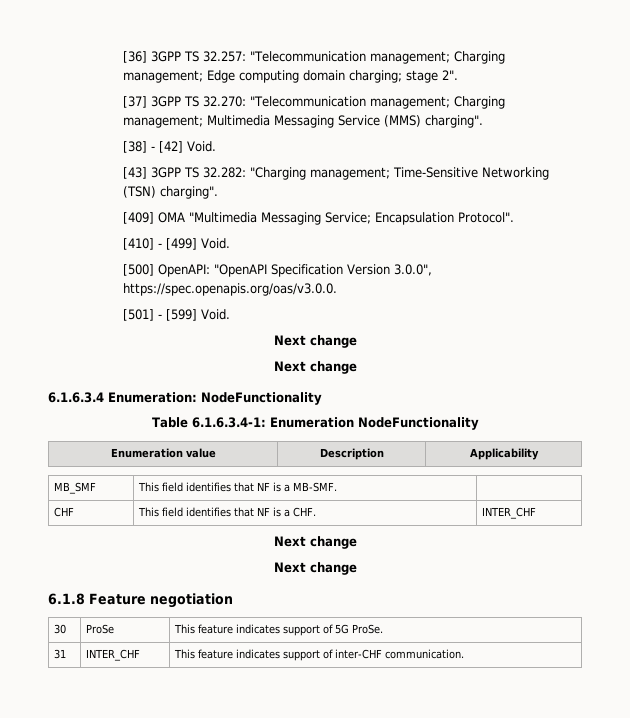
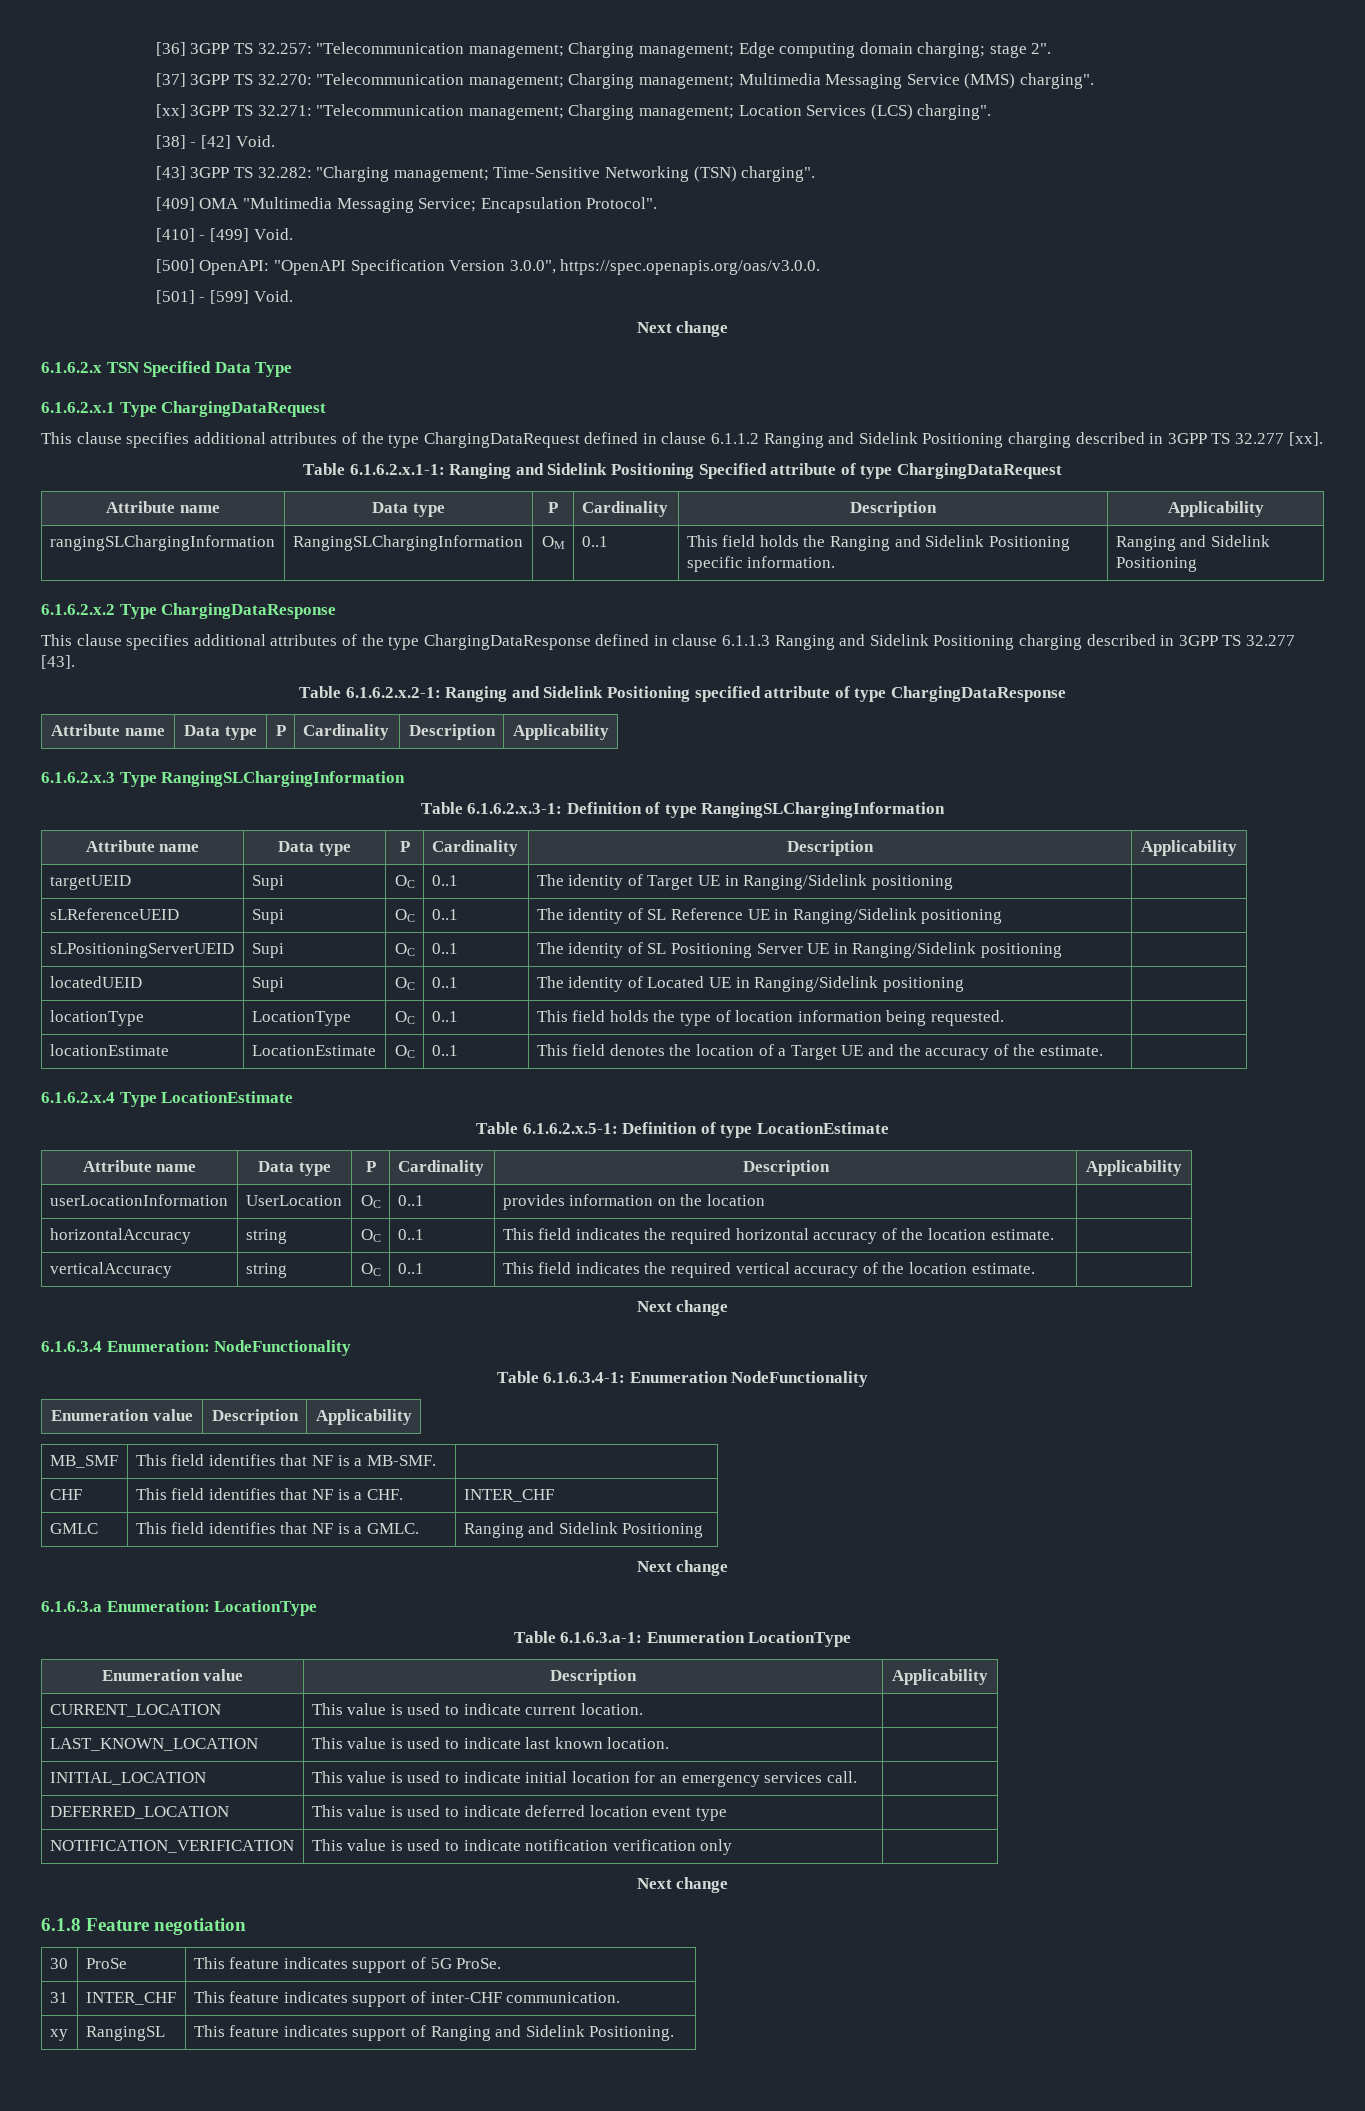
(484, 121) none -> [155,104,992,120] // [xx] 3GPP TS 32.271: "Telecommunication management; Charging management; Location Services (LCS) charging".
(357, 341) none -> [41,361,293,377] [41,401,327,417] [41,432,1323,448] [303,463,1062,479] [106,501,220,513] [372,502,445,517] [548,502,558,513] [581,501,668,517] [850,501,937,517] [1167,501,1264,517] [49,535,275,551] [292,535,523,551] [541,536,565,549] [581,536,608,547] [686,535,1070,551] [686,556,836,572] [1115,535,1270,551] [1115,557,1197,572] [41,603,337,619] [41,634,1295,650] [41,655,75,669] [299,686,1066,702] [51,724,165,736] [184,725,257,740] [275,725,286,736] [302,724,389,740] [408,724,496,740] [512,724,609,740] [41,771,406,787] [420,802,946,818] [85,840,200,852] [278,841,351,856] [399,841,410,852] [431,840,518,856] [787,840,874,856] [1141,840,1237,856] [49,875,131,890] [251,875,284,890] [394,875,415,888] [431,875,458,886] [536,874,953,890] [49,908,179,920] [251,909,284,924] [394,909,415,922] [431,909,458,920] [536,908,1003,924] [49,943,234,958] [251,943,284,958] [394,943,415,956] [431,943,458,954] [536,942,1062,958] [49,976,142,988] [251,977,284,992] [394,977,415,990] [431,977,458,988] [536,976,964,992] [49,1010,144,1026] [251,1011,351,1026] [394,1011,415,1024] [431,1011,458,1022] [536,1010,1004,1026] [49,1044,169,1056] [251,1045,376,1056] [394,1045,415,1058] [431,1045,458,1056] [536,1044,1103,1060] [41,1091,294,1107] [476,1122,889,1138] [82,1160,197,1172] [258,1161,331,1176] [365,1161,376,1172] [397,1160,484,1176] [742,1160,830,1176] [1086,1160,1182,1176] [49,1194,228,1206] [245,1195,342,1206] [360,1195,381,1208] [397,1195,424,1206] [502,1194,766,1210] [49,1228,191,1244] [245,1229,287,1244] [360,1229,381,1242] [397,1229,424,1240] [502,1228,1054,1244] [49,1262,172,1278] [245,1263,287,1278] [360,1263,381,1276] [397,1263,424,1274] [502,1262,1035,1278] // 6.1.6.2.x TSN Specified Data Type // 6.1.6.2.x.1 Type ChargingDataRequest // This clause specifies additional attributes of the type ChargingDataRequest defined in clause 6.1.1.2 Ranging and Sidelink Positioning charging described in 3GPP TS 32.277 [xx]. // Table 6.1.6.2.x.1-1: Ranging and Sidelink Positioning Specified attribute of type ChargingDataRequest // Attribute name | Data type | P | Cardinality | Description | Applicability // rangingSLChargingInformation | RangingSLChargingInformation | OM | 0..1 | This field holds the Ranging and Sidelink Positioning specific information. | Ranging and Sidelink Positioning // 6.1.6.2.x.2 Type ChargingDataResponse // This clause specifies additional attributes of the type ChargingDataResponse defined in clause 6.1.1.3 Ranging and Sidelink Positioning charging described in 3GPP TS 32.277 [43]. // Table 6.1.6.2.x.2-1: Ranging and Sidelink Positioning specified attribute of type ChargingDataResponse // Attribute name | Data type | P | Cardinality | Description | Applicability // 6.1.6.2.x.3 Type RangingSLChargingInformation // Table 6.1.6.2.x.3-1: Definition of type RangingSLChargingInformation // Attribute name | Data type | P | Cardinality | Description | Applicability // targetUEID | Supi | OC | 0..1 | The identity of Target UE in Ranging/Sidelink positioning | // sLReferenceUEID | Supi | OC | 0..1 | The identity of SL Reference UE in Ranging/Sidelink positioning | // sLPositioningServerUEID | Supi | OC | 0..1 | The identity of SL Positioning Server UE in Ranging/Sidelink positioning | // locatedUEID | Supi | OC | 0..1 | The identity of Located UE in Ranging/Sidelink positioning | // locationType | LocationType | OC | 0..1 | This field holds the type of location information being requested. | // locationEstimate | LocationEstimate | OC | 0..1 | This field denotes the location of a Target UE and the accuracy of the estimate. | // 6.1.6.2.x.4 Type LocationEstimate // Table 6.1.6.2.x.5-1: Definition of type LocationEstimate // Attribute name | Data type | P | Cardinality | Description | Applicability // userLocationInformation | UserLocation | OC | 0..1 | provides information on the location | // horizontalAccuracy | string | OC | 0..1 | This field indicates the required horizontal accuracy of the location estimate. | // verticalAccuracy | string | OC | 0..1 | This field indicates the required vertical accuracy of the location estimate. |
[273,536,357,549] // Next change -> [49,1523,98,1534] [135,1522,419,1534] [463,1522,704,1538] [636,1560,729,1576] [41,1600,318,1616] [513,1631,852,1647] [101,1669,244,1681] [550,1669,637,1685] [892,1669,988,1685] [49,1704,221,1717] [311,1703,643,1715] [49,1738,258,1751] [311,1737,670,1749] [49,1772,206,1785] [311,1771,857,1787] [49,1806,229,1819] [311,1805,727,1821] [49,1840,294,1853] [311,1839,733,1855] // GMLC | This field identifies that NF is a GMLC. | Ranging and Sidelink Positioning // Next change // 6.1.6.3.a Enumeration: LocationType // Table 6.1.6.3.a-1: Enumeration LocationType // Enumeration value | Description | Applicability // CURRENT_LOCATION | This value is used to indicate current location. | // LAST_KNOWN_LOCATION | This value is used to indicate last known location. | // INITIAL_LOCATION | This value is used to indicate initial location for an emergency services call. | // DEFERRED_LOCATION | This value is used to indicate deferred location event type | // NOTIFICATION_VERIFICATION | This value is used to indicate notification verification only |
(464, 654) none -> [49,2029,68,2041] [85,2026,165,2041] [193,2025,675,2041] // xy | RangingSL | This feature indicates support of Ranging and Sidelink Positioning.

